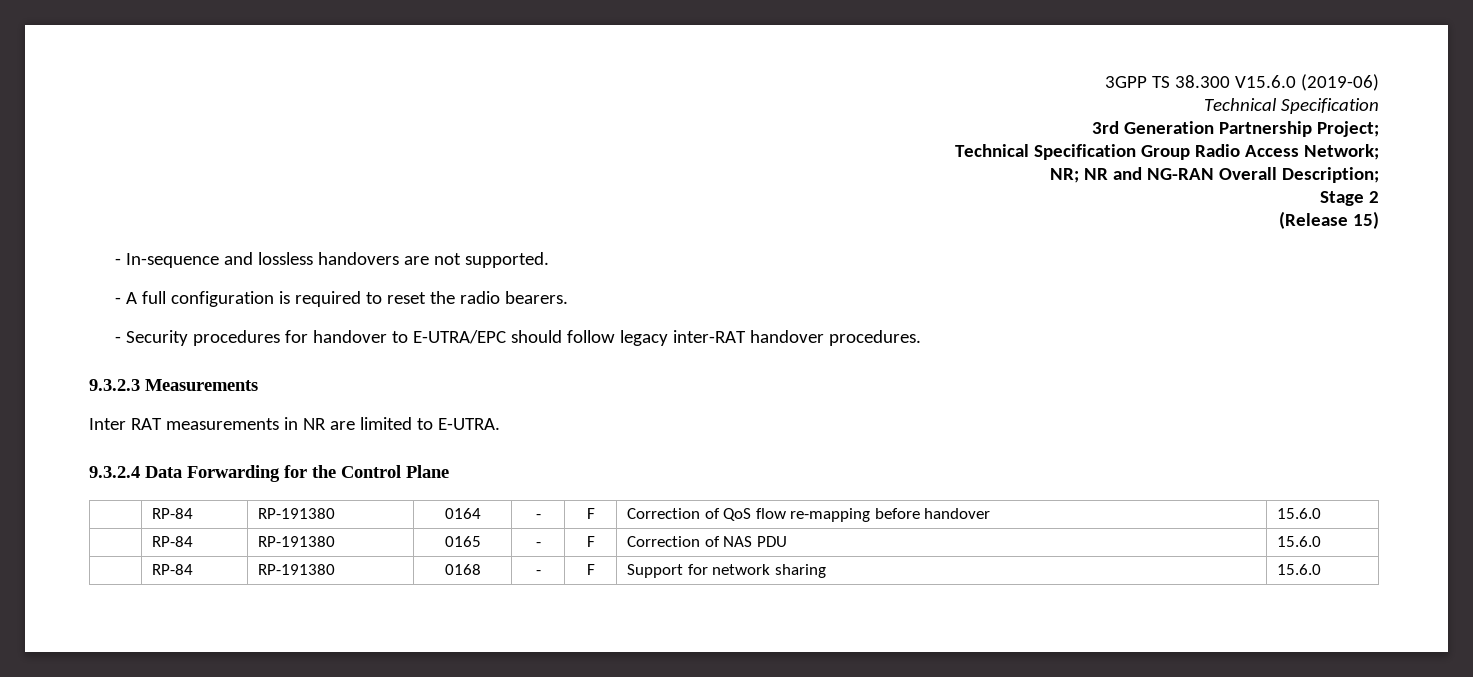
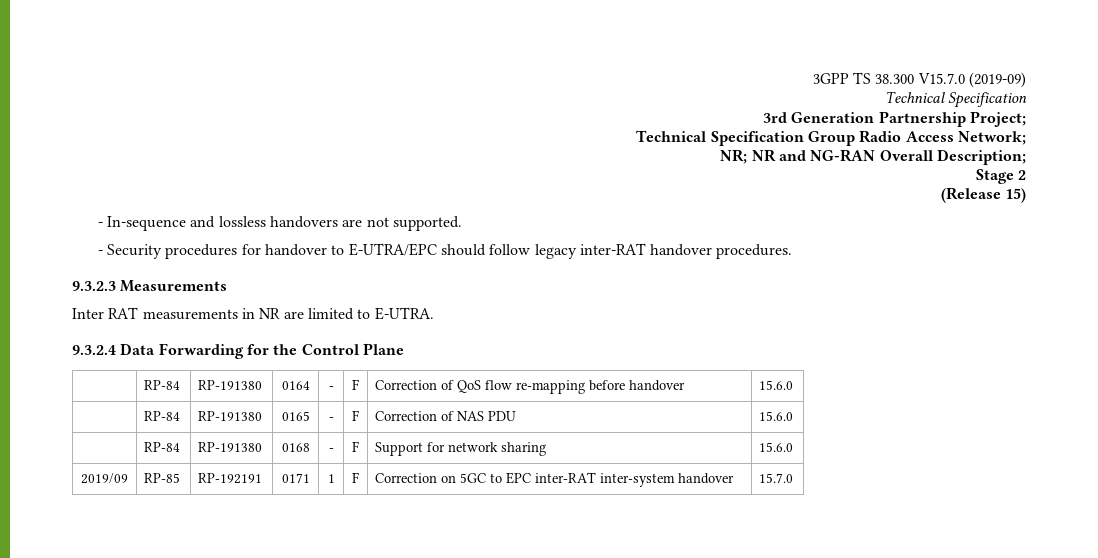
[1235,74,1379,91] V15.6.0 (2019-06) -> [917,72,1027,88] V15.7.0 (2019-09)
[115,291,569,307] // - A full configuration is required to reset the radio bearers. -> (462, 223) none
(1322, 569) none -> [81,473,128,484] [144,473,181,483] [198,473,263,484] [281,473,310,483] [327,474,335,483] [352,472,359,483] [375,472,735,487] [759,473,794,483] // 2019/09 | RP-85 | RP-192191 | 0171 | 1 | F | Correction on 5GC to EPC inter-RAT inter-system handover | 15.7.0

